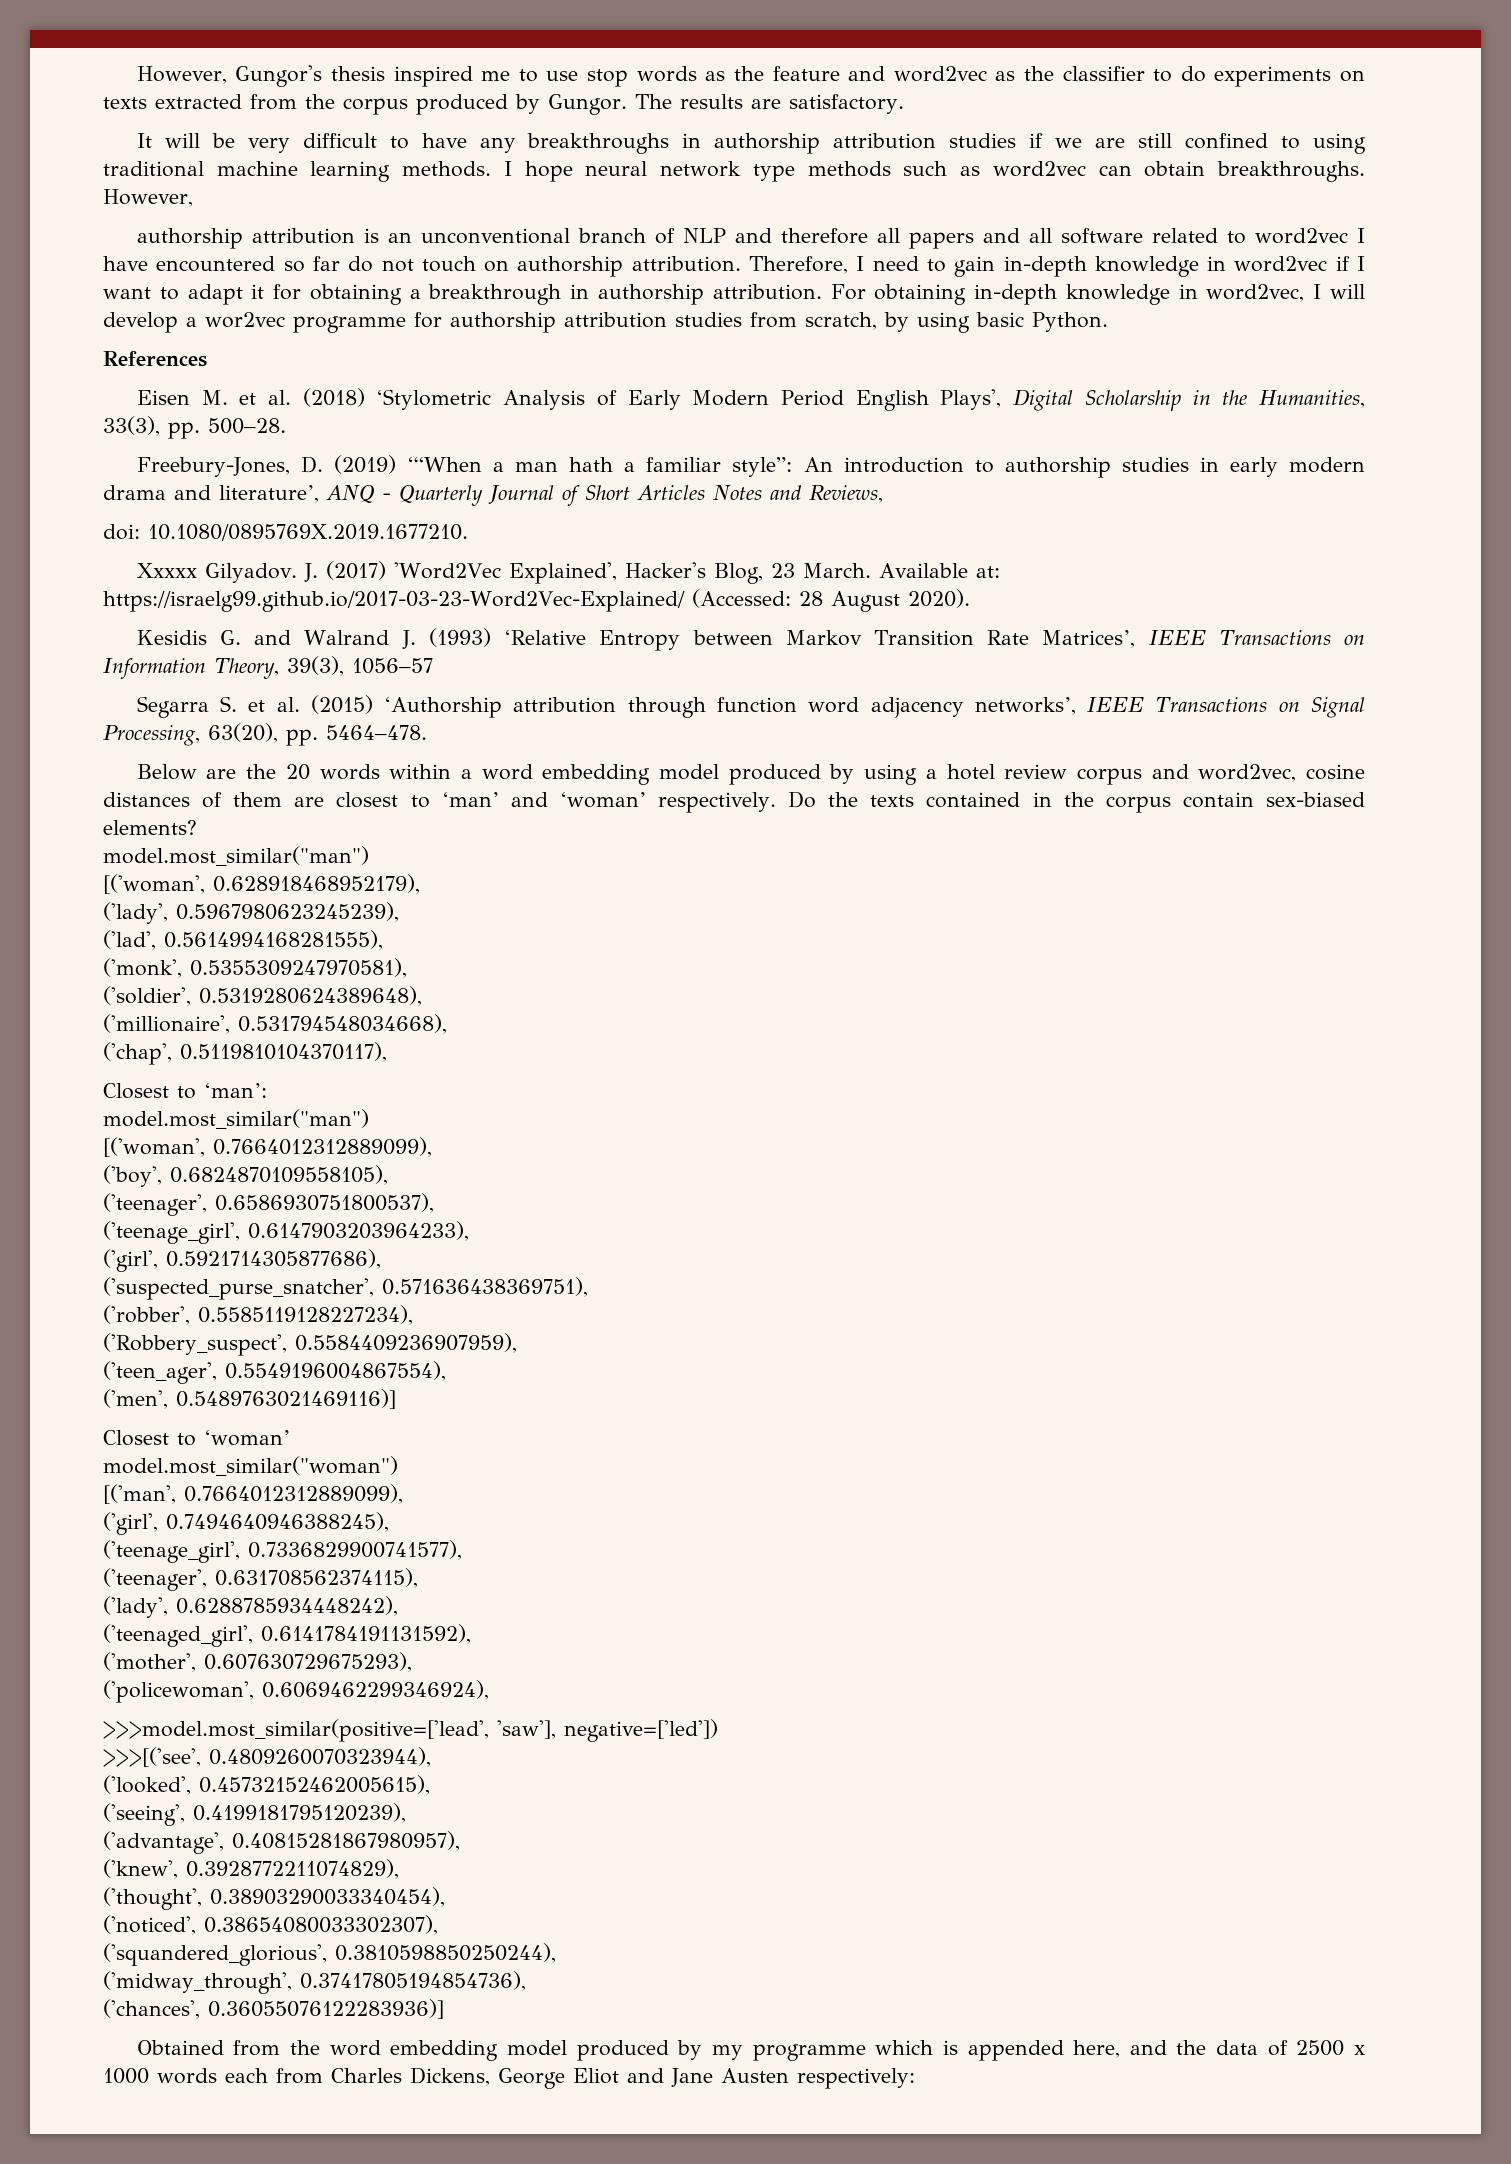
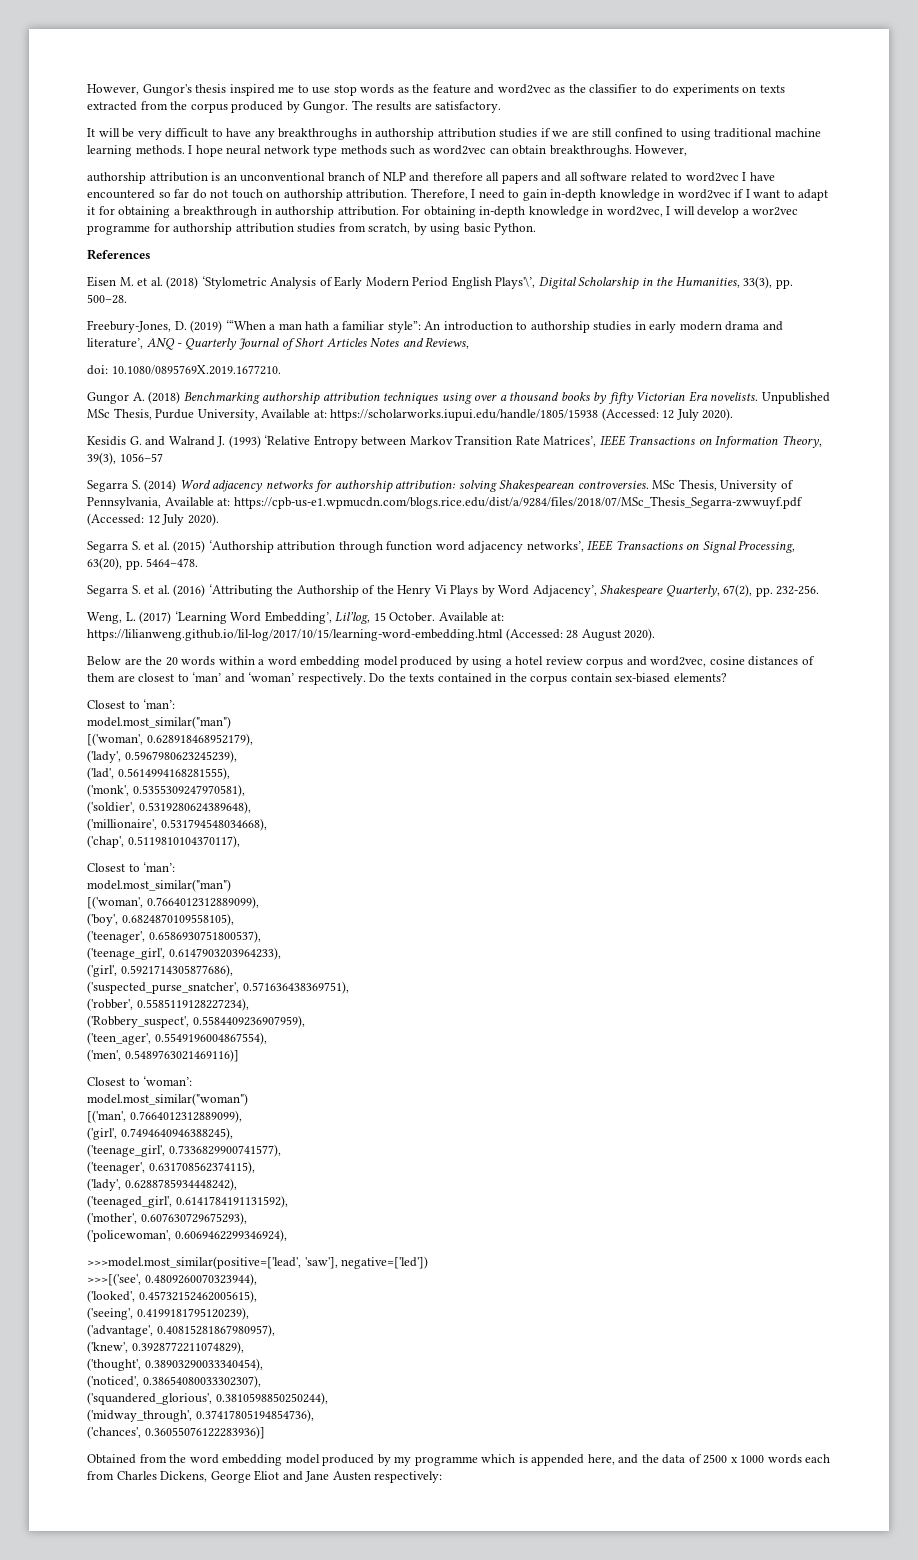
[940,389,1002,410] Plays', -> [495,276,536,289] Plays'\’,
[136,561,1000,584] [103,589,900,612] Xxxxx Gilyadov. J. (2017) 'Word2Vec Explained', Hacker's Blog, 23 March. Available at: https://israelg99.github.io/2017-03-23-Word2Vec-Explained/ (Accessed: 28 August -> [87,391,830,405] [87,408,699,421] Gungor A. (2018) Benchmarking authorship attribution techniques using over a thousand books by fifty Victorian Era novelists. Unpublished MSc Thesis, Purdue University, Available at: https://scholarworks.iupui.edu/handle/1805/15938 (Accessed: 12 July
(433, 666) none -> [87,479,794,493] [87,496,803,509] [87,513,219,526] // Segarra S. (2014) Word adjacency networks for authorship attribution: solving Shakespearean controversies. MSc Thesis, University of Pennsylvania, Available at: https://cpb-us-e1.wpmucdn.com/blogs.rice.edu/dist/a/9284/files/2018/07/MSc_Thesis_Segarra-zwwuyf.pdf (Accessed: 12 July 2020).
(427, 732) none -> [87,584,820,598] [87,611,505,624] [87,628,656,641] // Segarra S. et al. (2016) ‘Attributing the Authorship of the Henry Vi Plays by Word Adjacency’, Shakespeare Quarterly, 67(2), pp. 232-256. // Weng, L. (2017) ‘Learning Word Embedding’, Lil’log, 15 October. Available at: https://lilianweng.github.io/lil-log/2017/10/15/learning-word-embedding.html (Accessed: 28 August 2020).
(197, 827) none -> [87,699,176,709] // Closest to ‘man’:
[204,1430,290,1446] ‘woman’ -> [143,1076,193,1086] ‘woman’:

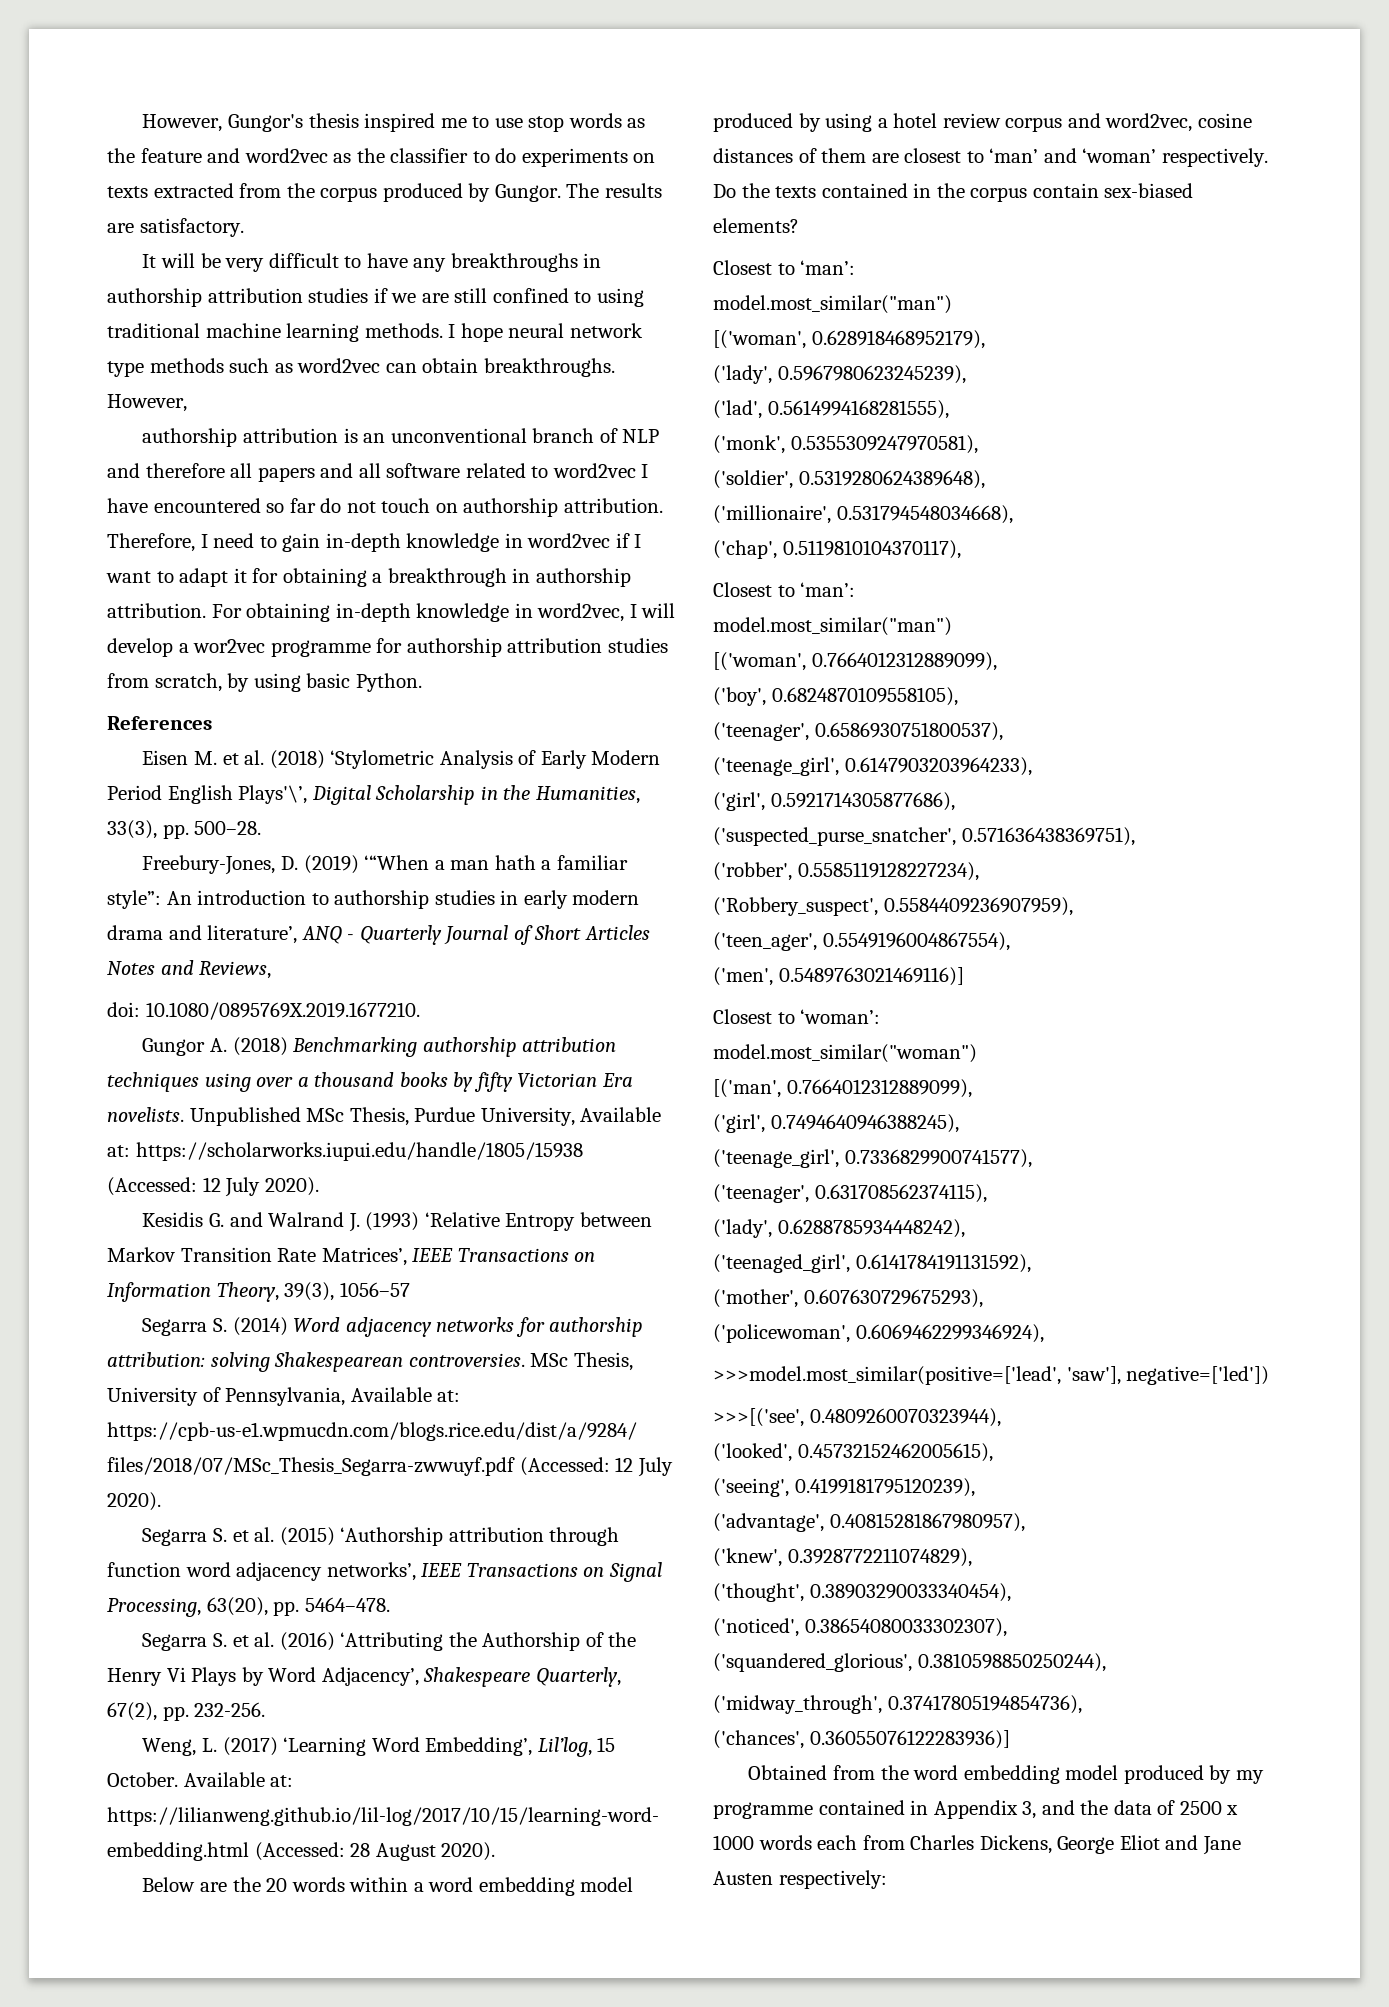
[481,1454,615,1466] which is appended here, -> [818,1800,1037,1819] contained in Appendix 3,

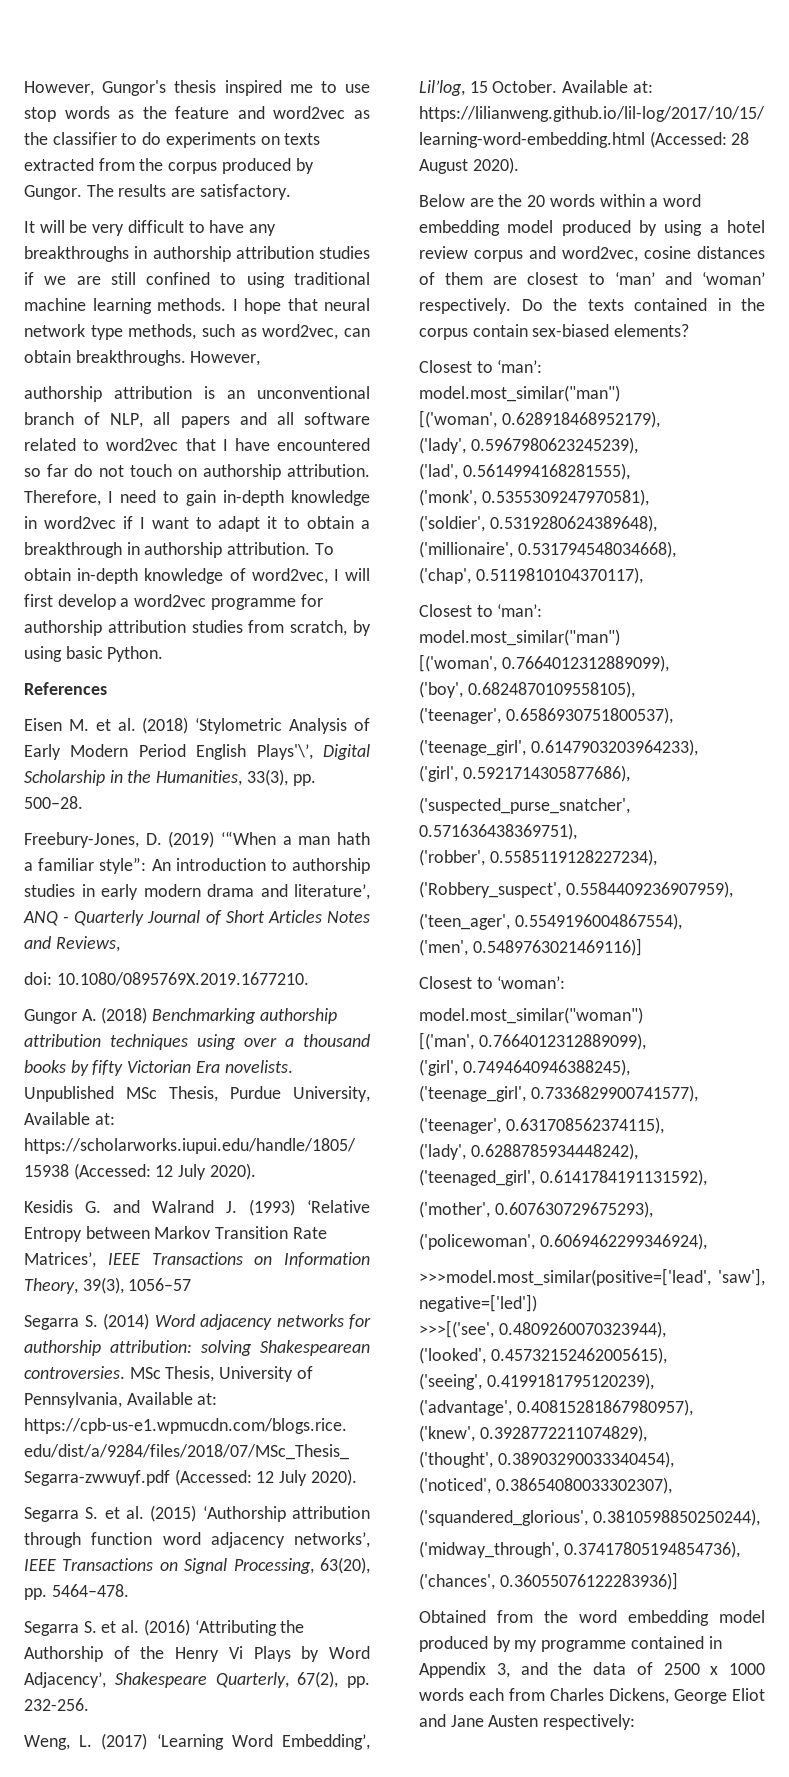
(503, 332) none -> [287,298,318,311] that
[149,358,224,373] methods -> [128,324,197,340] methods,
[297,358,381,373] word2vec -> [262,324,339,340] word2vec,
[622,429,660,443] [107,463,225,478] NLP and therefore -> [110,413,144,428] NLP,
(636, 470) none -> [185,438,216,451] that
[252,568,367,587] for obtaining -> [284,516,355,529] to obtain
[211,603,533,622] For obtaining in-depth knowledge in -> [314,543,334,555] [24,568,246,584] To obtain in-depth knowledge of
(676, 610) none -> [24,594,53,607] first
[193,639,266,653] wor2vec -> [134,594,207,607] word2vec

